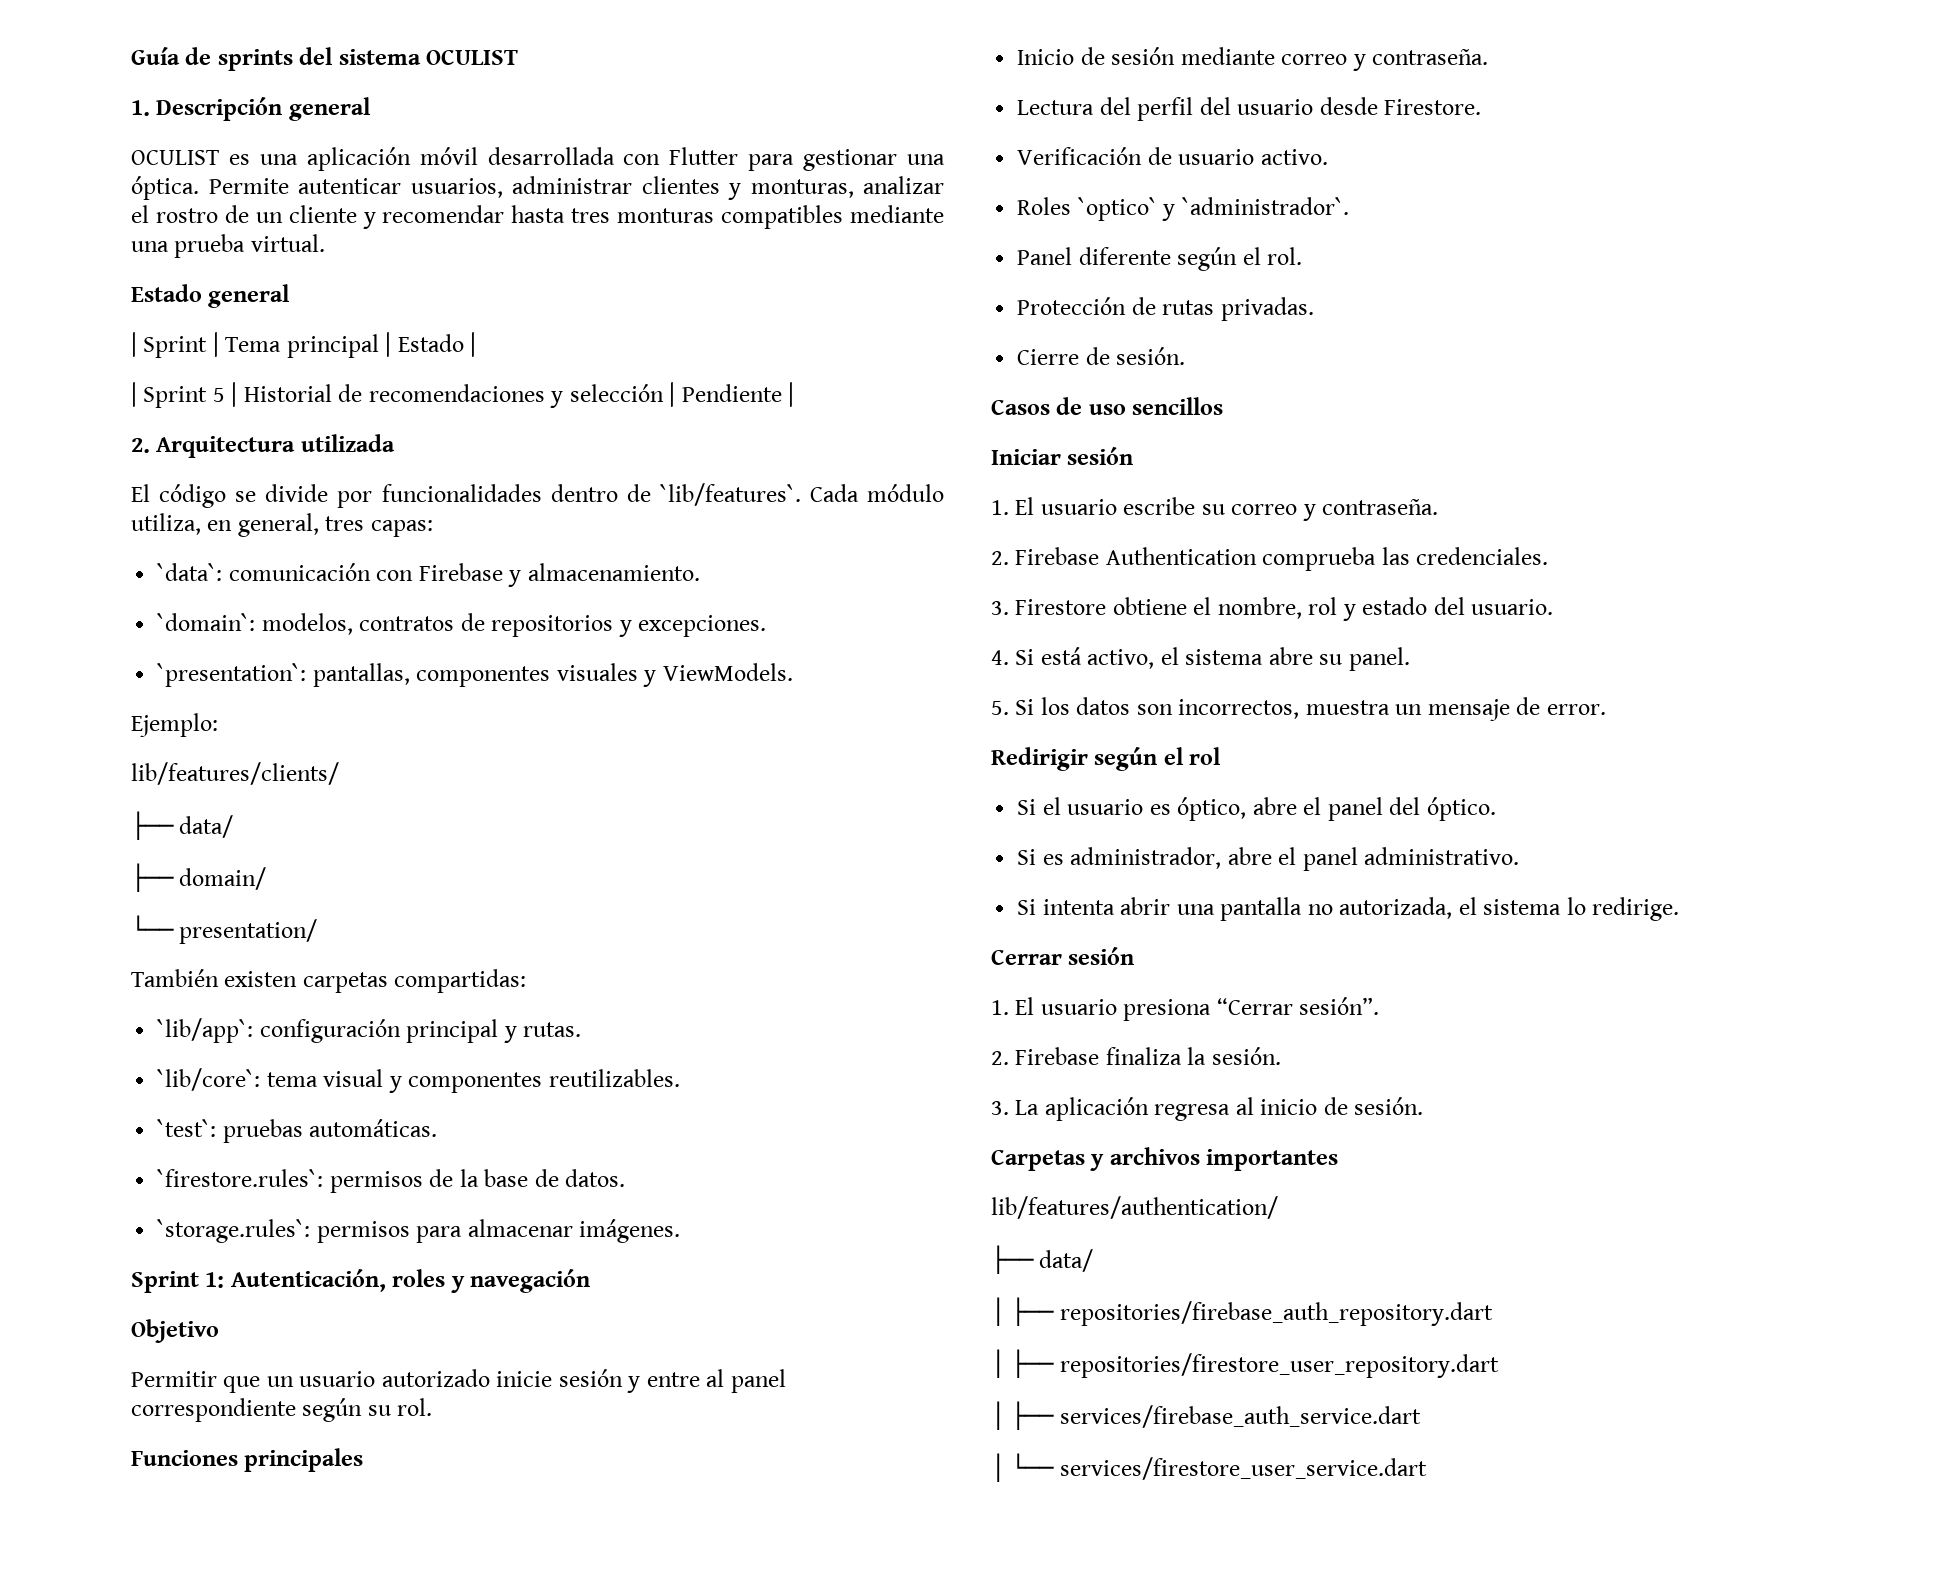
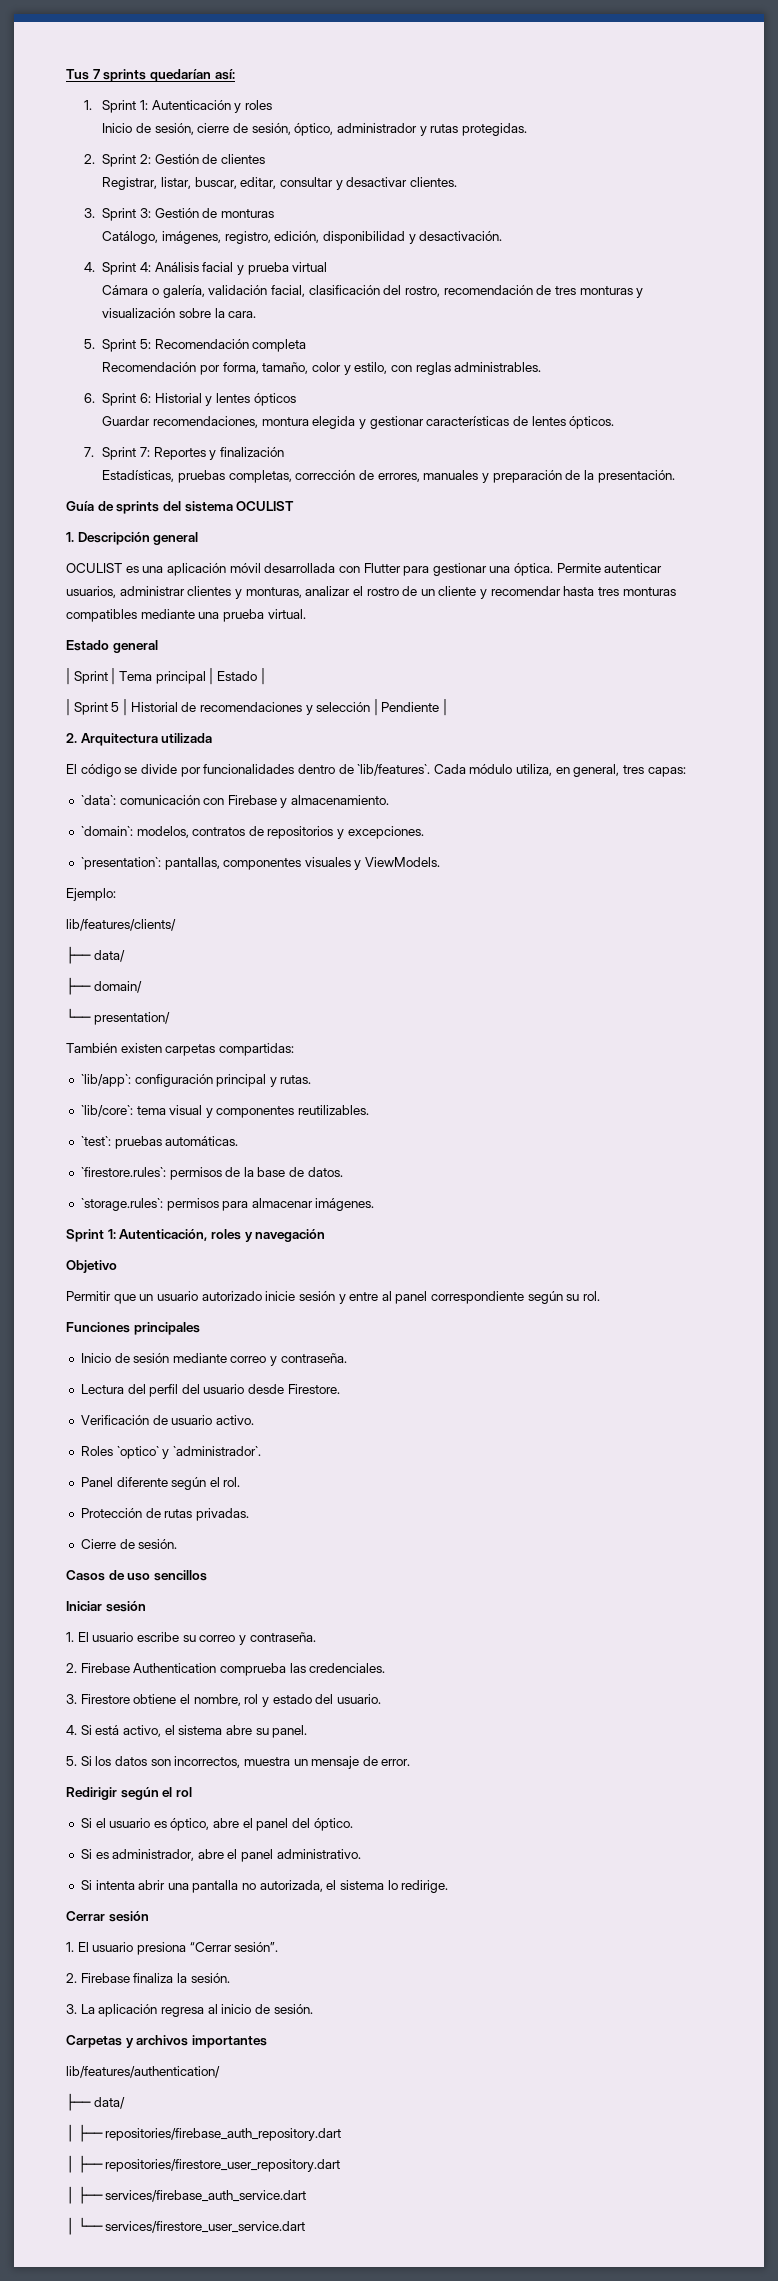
(131, 56) none -> [66,69,235,82] [84,100,273,113] [102,123,527,136] [84,154,266,167] [102,177,457,190] [84,208,275,221] [102,231,503,244] [84,262,328,275] [102,285,644,298] [102,308,257,318] [84,339,307,352] [102,362,542,375] [84,393,296,406] [102,416,615,429] [84,447,285,460] [102,470,675,483] Tus 7 sprints quedarían así: // 1. Sprint 1: Autenticación y roles // Inicio de sesión, cierre de sesión, óptico, administrador y rutas protegidas. // 2. Sprint 2: Gestión de clientes // Registrar, listar, buscar, editar, consultar y desactivar clientes. // 3. Sprint 3: Gestión de monturas // Catálogo, imágenes, registro, edición, disponibilidad y desactivación. // 4. Sprint 4: Análisis facial y prueba virtual // Cámara o galería, validación facial, clasificación del rostro, recomendación de tres monturas y visualización sobre la cara. // 5. Sprint 5: Recomendación completa // Recomendación por forma, tamaño, color y estilo, con reglas administrables. // 6. Sprint 6: Historial y lentes ópticos // Guardar recomendaciones, montura elegida y gestionar características de lentes ópticos. // 7. Sprint 7: Reportes y finalización // Estadísticas, pruebas completas, corrección de errores, manuales y preparación de la presentación. //

